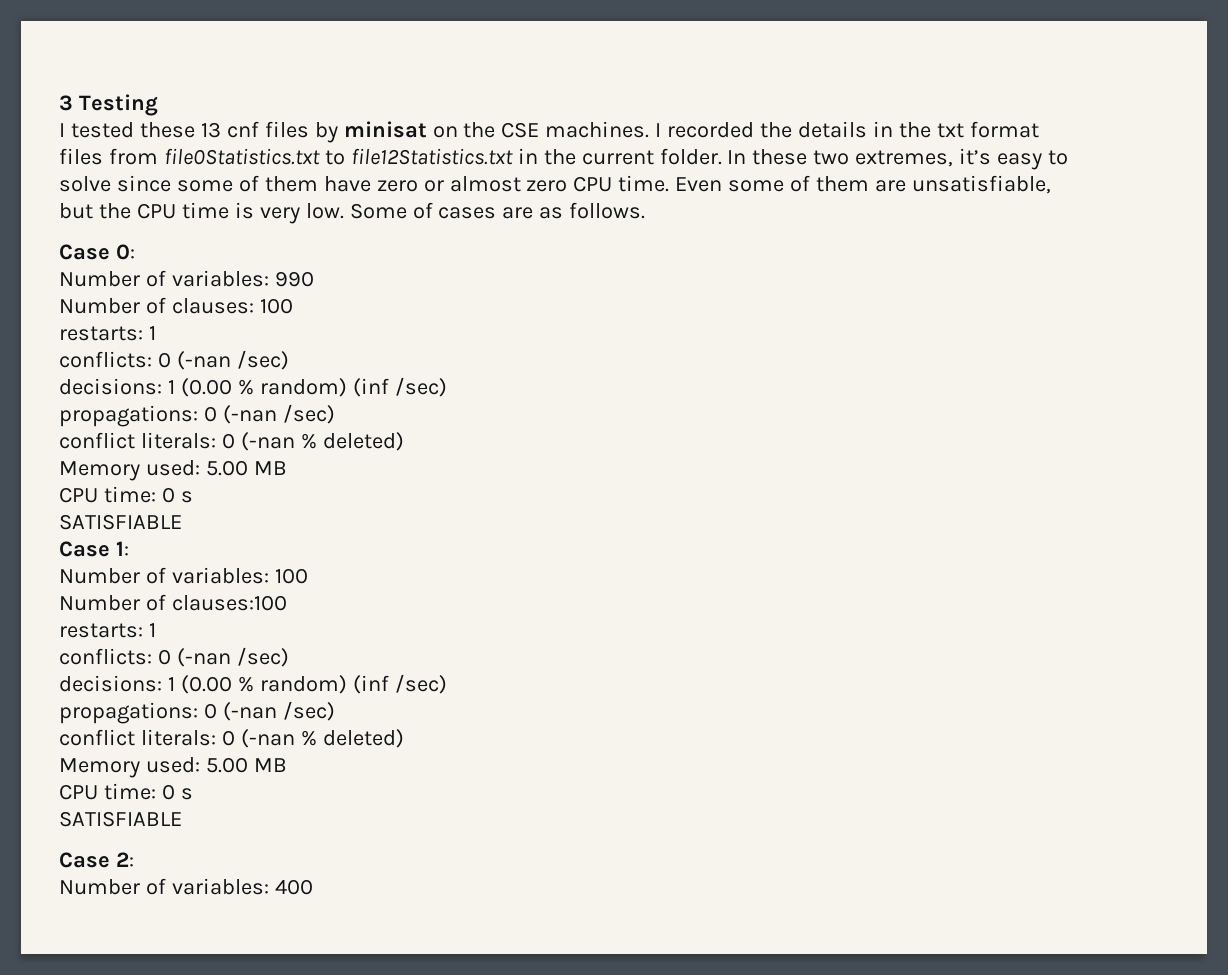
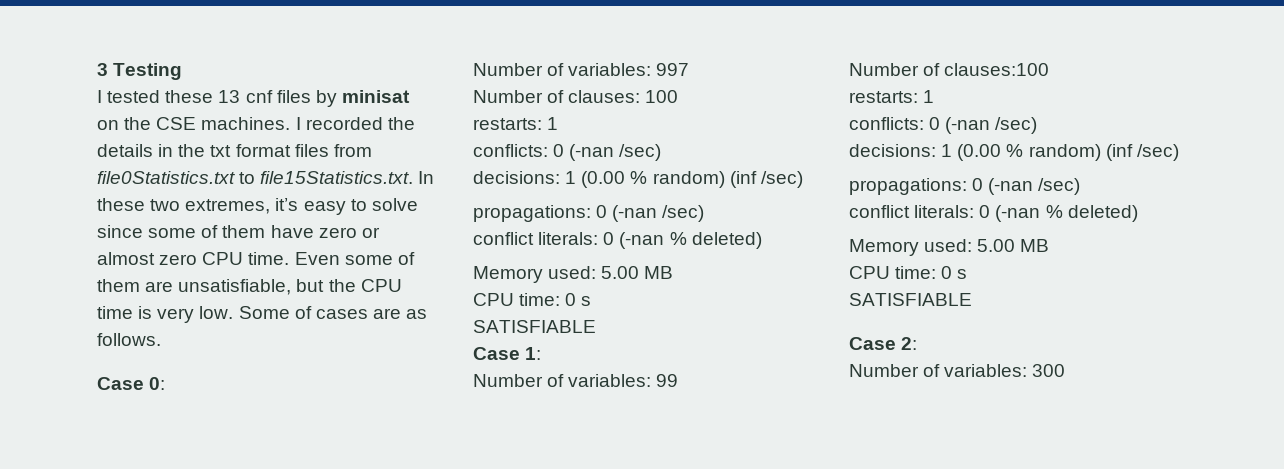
[350,148,722,165] file12Statistics.txt in the current folder. -> [260,171,414,184] file15Statistics.txt.
[274,271,314,287] 990 -> [656,63,690,76] 997
[274,568,308,584] 100 -> [656,374,679,387] 99
[274,879,313,895] 400 -> [1032,364,1066,377] 300

